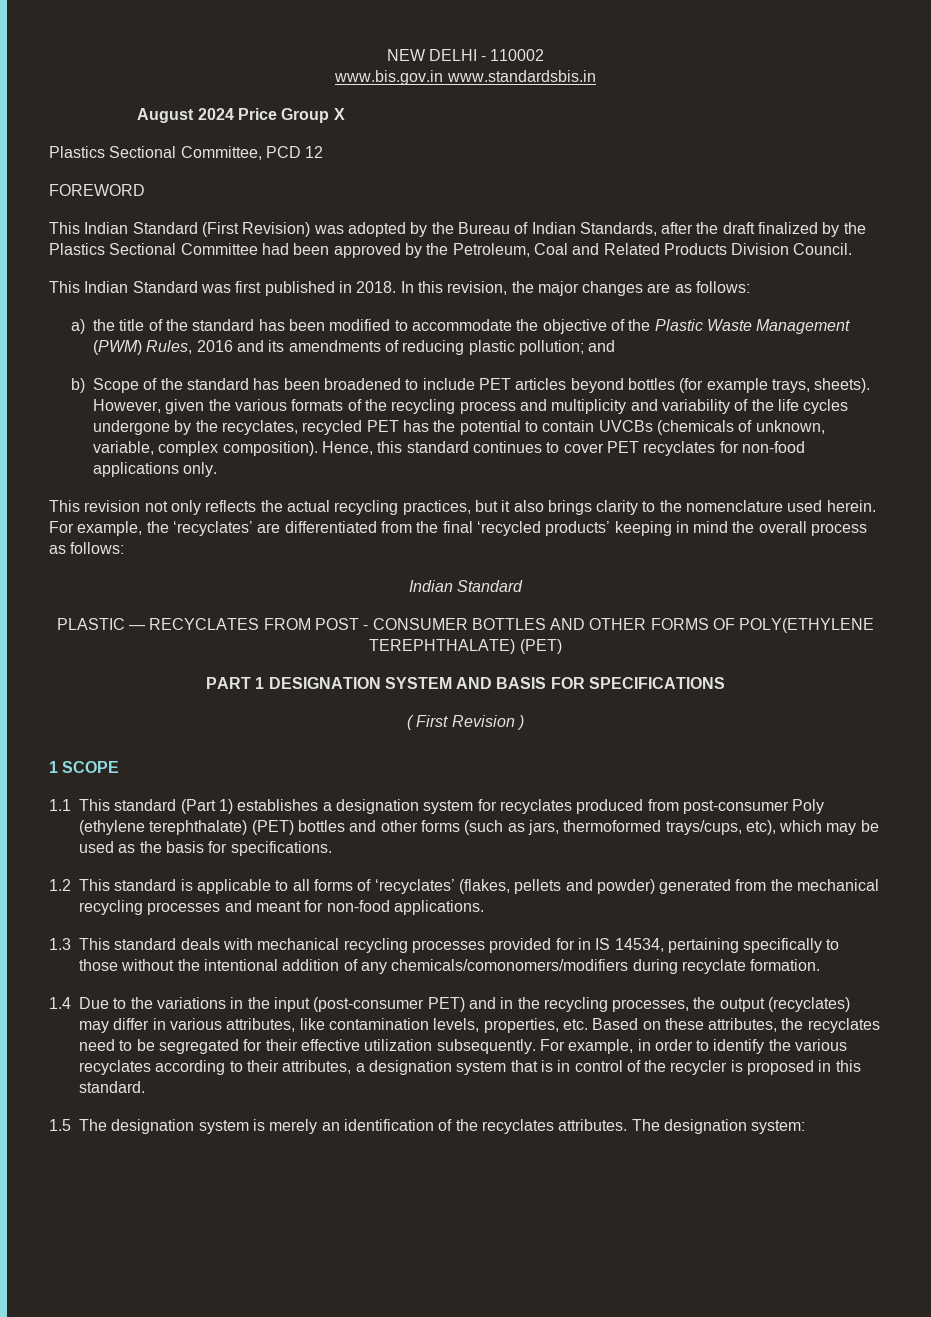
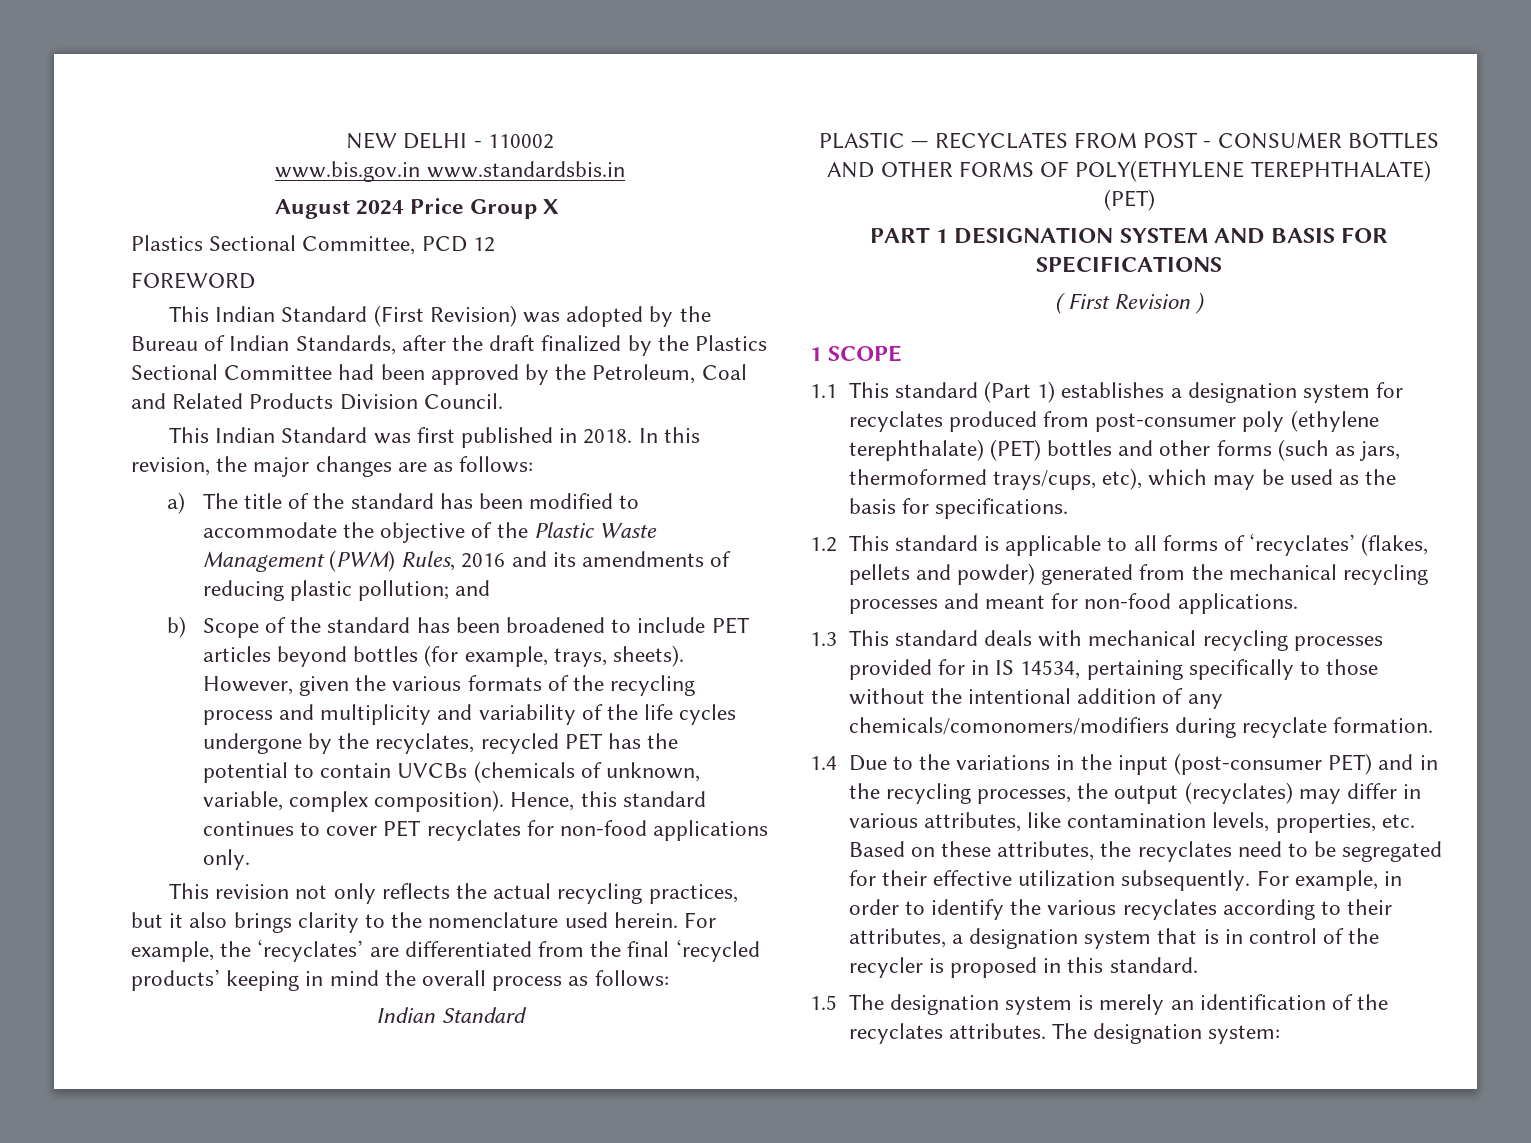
[93,319,116,331] the -> [202,493,238,509] The
[706,378,768,393] example -> [464,646,548,667] example,
[792,799,825,814] Poly -> [1242,411,1285,432] poly

